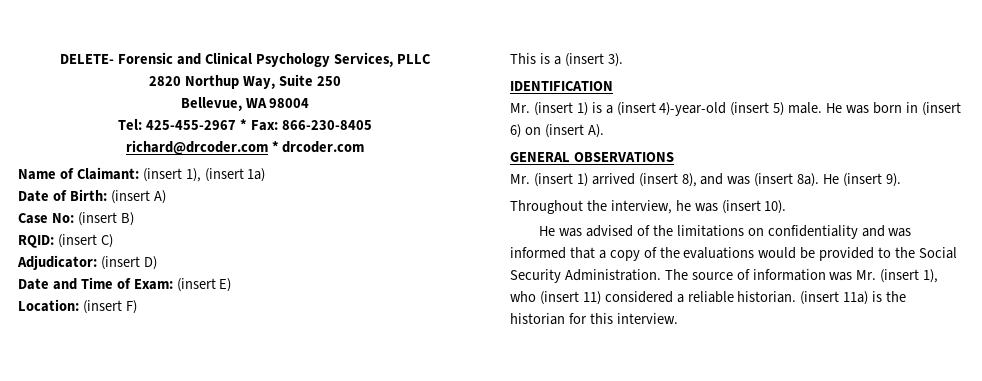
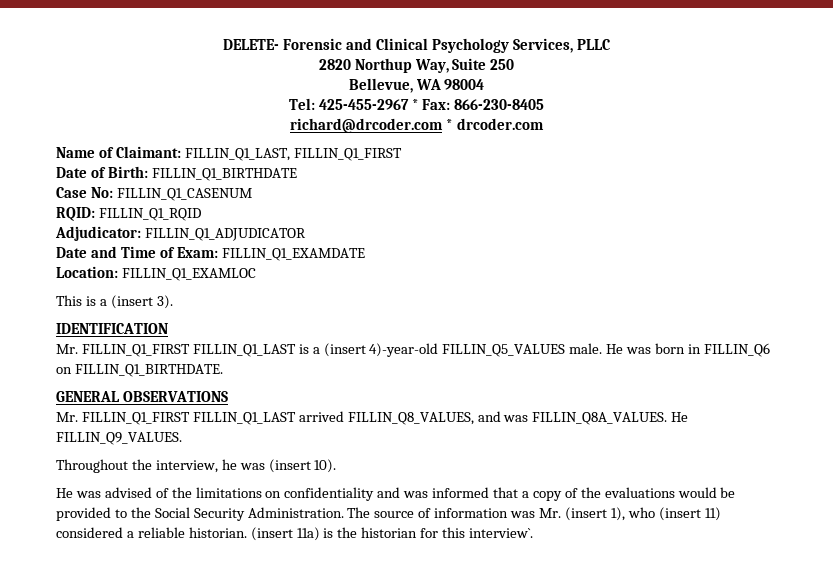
[142,168,266,182] (insert 1), (insert 1a) -> [184,148,402,161] FILLIN_Q1_LAST, FILLIN_Q1_FIRST
[110,190,166,204] (insert A) -> [151,168,297,181] FILLIN_Q1_BIRTHDATE
[77,212,134,226] (insert B) -> [116,188,252,201] FILLIN_Q1_CASENUM
[57,234,113,248] (insert C) -> [98,208,201,221] FILLIN_Q1_RQID
[100,256,157,270] (insert D) -> [144,228,306,241] FILLIN_Q1_ADJUDICATOR
[176,278,232,292] (insert E) -> [221,248,365,261] FILLIN_Q1_EXAMDATE
[82,300,137,314] (insert F) -> [121,268,256,281] FILLIN_Q1_EXAMLOC
[533,102,588,116] (insert 1) -> [81,344,296,357] FILLIN_Q1_FIRST FILLIN_Q1_LAST
[730,102,785,116] (insert 5) -> [442,344,566,357] FILLIN_Q5_VALUES
[921,102,961,116] [510,124,604,138] [510,152,674,162] [510,173,901,187] (insert 6) on (insert A). // GENERAL OBSERVATIONS // Mr. (insert 1) arrived (insert 8), and was (insert 8a). He (insert 9). -> [703,343,770,357] [56,364,223,377] [56,391,228,402] [56,411,689,425] [56,432,182,445] FILLIN_Q6 on FILLIN_Q1_BIRTHDATE. // GENERAL OBSERVATIONS // Mr. FILLIN_Q1_FIRST FILLIN_Q1_LAST arrived FILLIN_Q8_VALUES, and was FILLIN_Q8A_VALUES. He FILLIN_Q9_VALUES.
[616,313,678,324] interview. -> [469,528,534,538] interview`.

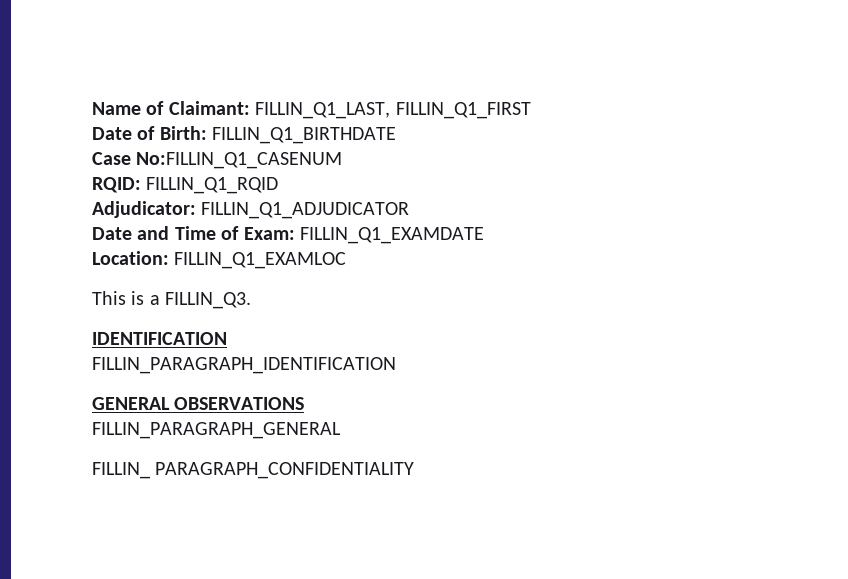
[223,38,610,53] [318,58,515,73] [348,78,485,93] [288,98,545,110] [290,118,544,133] DELETE- Forensic and Clinical Psychology Services, PLLC // 2820 Northup Way, Suite 250 // Bellevue, WA 98004 // Tel: 425-455-2967 * Fax: 866-230-8405 // richard@drcoder.com * drcoder.com // -> (92, 108) none
[90,187,252,201] No: FILLIN_Q1_CASENUM -> [136,152,343,169] No:FILLIN_Q1_CASENUM
[110,295,173,309] (insert 3). -> [165,292,252,309] FILLIN_Q3.
[56,343,770,357] [56,364,223,377] [56,391,228,402] [56,411,689,425] [56,432,182,445] [56,459,337,473] [56,487,736,501] [56,507,721,521] [56,527,534,541] Mr. FILLIN_Q1_FIRST FILLIN_Q1_LAST is a (insert 4)-year-old FILLIN_Q5_VALUES male. He was born in FILLIN_Q6 on FILLIN_Q1_BIRTHDATE. // GENERAL OBSERVATIONS // Mr. FILLIN_Q1_FIRST FILLIN_Q1_LAST arrived FILLIN_Q8_VALUES, and was FILLIN_Q8A_VALUES. He FILLIN_Q9_VALUES. // Throughout the interview, he was (insert 10). // He was advised of the limitations on confidentiality and was informed that a copy of the evaluations would be provided to the Social Security Administration. The source of information was Mr. (insert 1), who (insert 11) considered a reliable historian. (insert 11a) is the historian for this interview`. -> [92,357,396,374] [92,397,305,410] [92,422,341,439] [92,462,415,479] FILLIN_PARAGRAPH_IDENTIFICATION // GENERAL OBSERVATIONS // FILLIN_PARAGRAPH_GENERAL // FILLIN_ PARAGRAPH_CONFIDENTIALITY

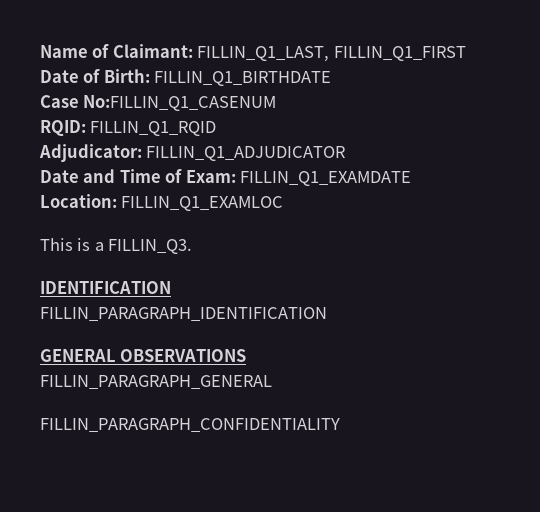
[92,462,415,479] FILLIN_ PARAGRAPH_CONFIDENTIALITY -> [40,418,340,432] FILLIN_PARAGRAPH_CONFIDENTIALITY

